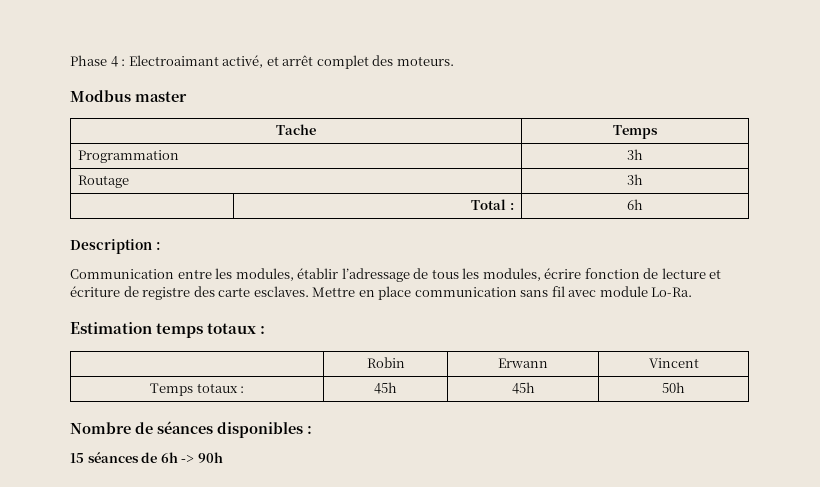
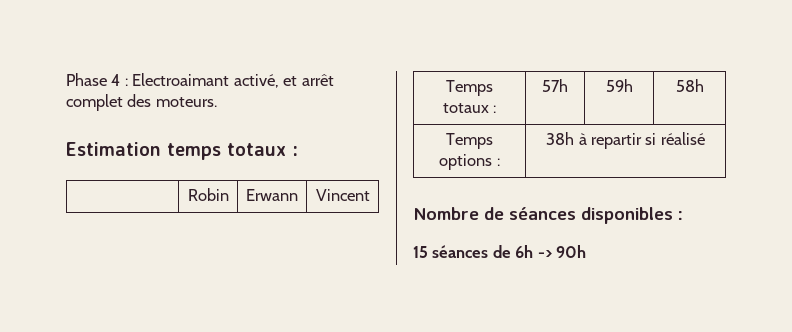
[70,90,187,102] [276,124,316,135] [613,125,658,139] [78,150,180,163] [627,149,643,160] [78,175,130,188] [627,174,643,185] [471,199,514,210] [627,199,643,210] [70,239,161,254] [70,268,722,282] [70,286,693,300] // Modbus master // Tache | Temps // Programmation | 3h // Routage | 3h // | Total : | 6h // Description : // Communication entre les modules, établir l’adressage de tous les modules, écrire fonction de lecture et écriture de registre des carte esclaves. Mettre en place communication sans fil avec module Lo-Ra. -> (217, 102) none
[374,382,397,394] [511,382,535,394] [662,382,685,393] 45h | 45h | 50h -> [542,79,568,92] [605,79,633,92] [675,79,704,92] [446,133,493,149] [439,154,500,170] [546,132,705,149] 57h | 59h | 58h // Temps options : | 38h à repartir si réalisé

